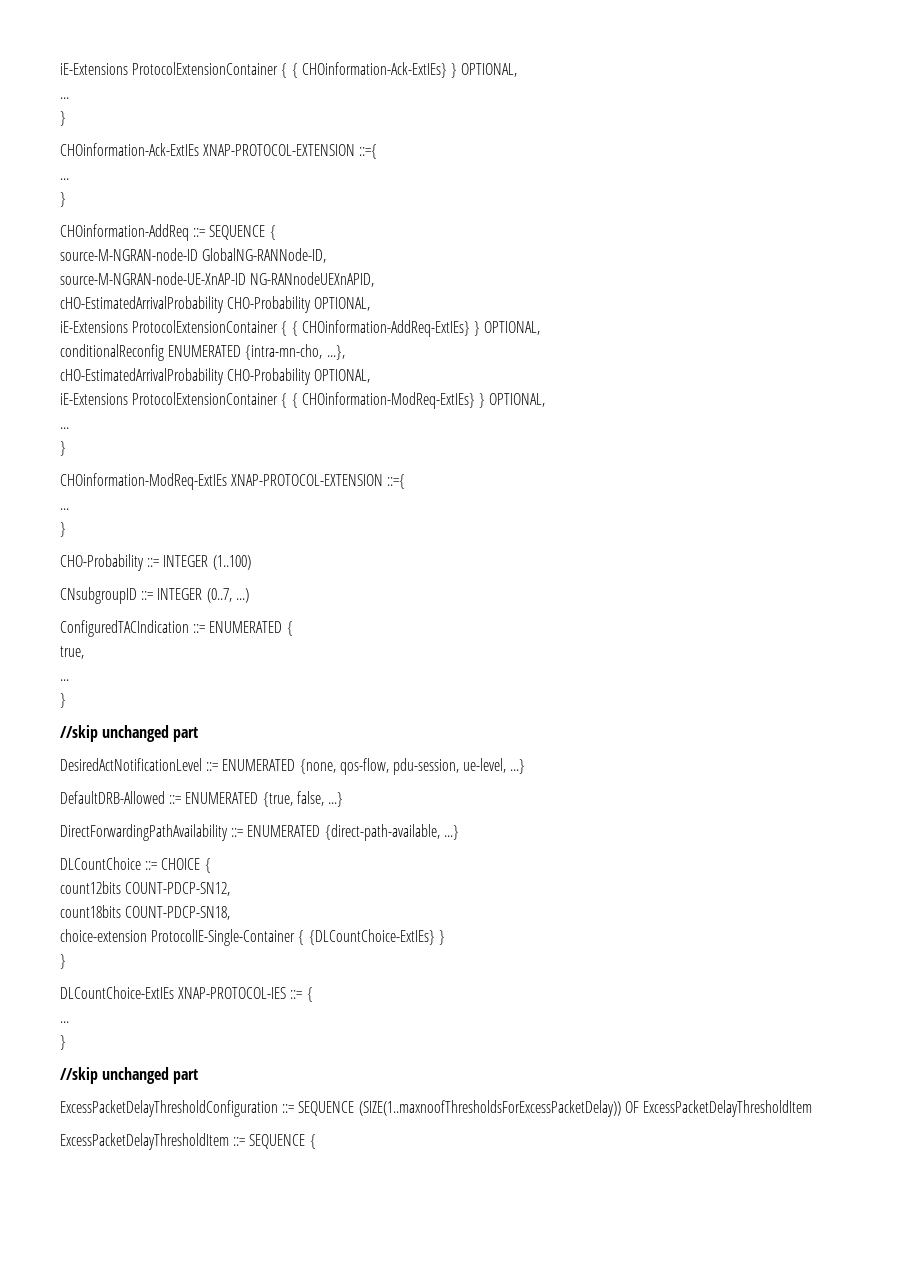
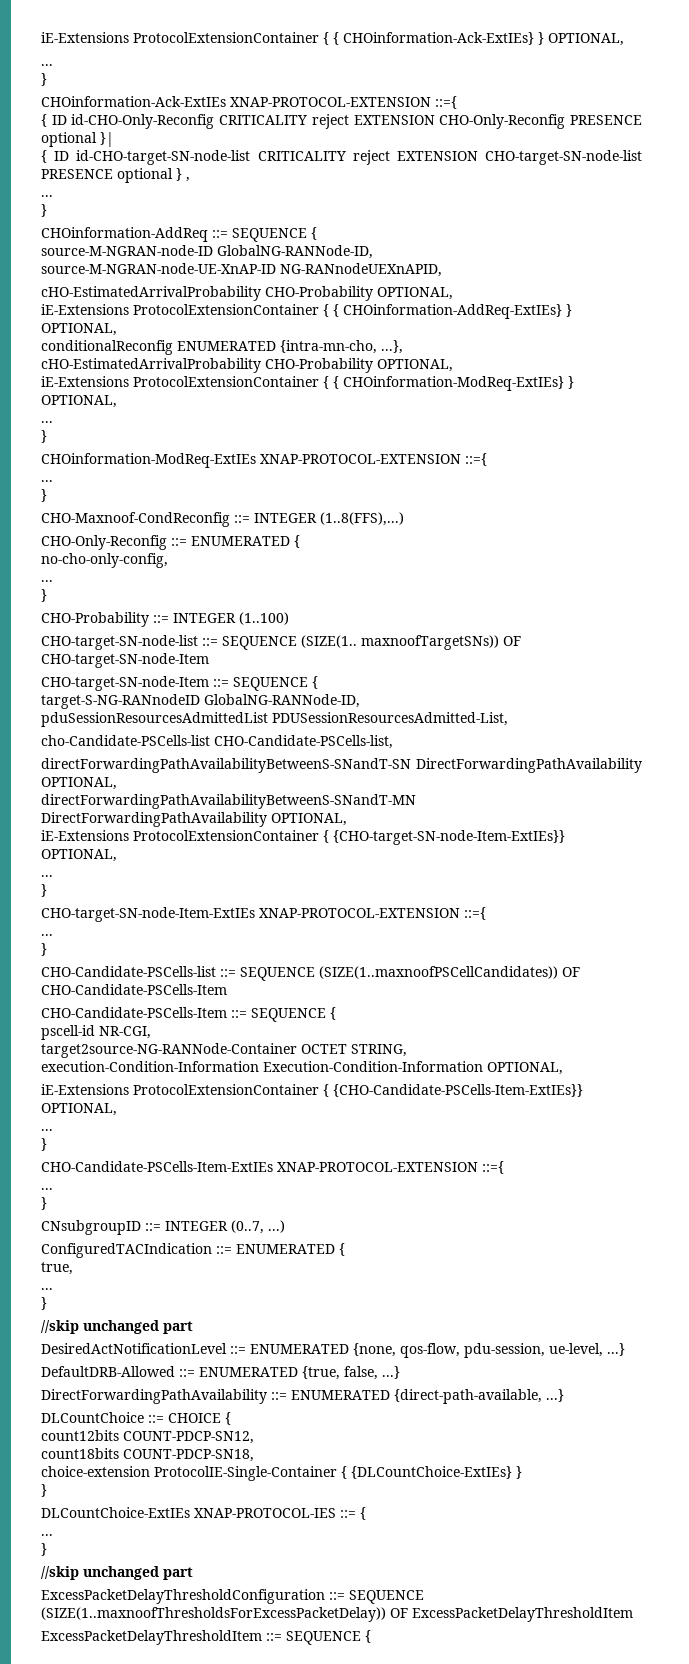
(378, 151) none -> [41,114,642,129] [41,132,114,147] [41,150,642,165] [41,168,190,183] // { ID id-CHO-Only-Reconfig CRITICALITY reject EXTENSION CHO-Only-Reconfig PRESENCE optional }| // { ID id-CHO-target-SN-node-list CRITICALITY reject EXTENSION CHO-target-SN-node-list PRESENCE optional } ,
[60,554,251,571] CHO-Probability ::= INTEGER (1..100) -> [41,512,404,527] [41,535,300,550] [41,553,168,568] [41,580,53,582] [41,589,47,602] [41,612,289,627] [41,635,521,650] [41,653,209,668] [41,676,318,691] [41,694,360,709] [41,712,508,727] [41,735,393,749] [41,758,642,773] [41,777,117,790] [41,794,416,809] [41,812,347,827] [41,830,565,845] [41,849,117,862] [41,875,53,877] [41,884,47,897] [41,907,486,922] [41,934,53,936] [41,943,47,956] [41,966,580,981] [41,984,227,995] [41,1007,336,1022] [41,1025,151,1040] [41,1043,407,1058] [41,1061,563,1075] [41,1084,583,1097] [41,1103,117,1116] [41,1129,53,1131] [41,1138,47,1151] [41,1161,504,1174] [41,1188,53,1190] [41,1197,47,1210] CHO-Maxnoof-CondReconfig ::= INTEGER (1..8(FFS),...) // CHO-Only-Reconfig ::= ENUMERATED { // no-cho-only-config, // ... // } // CHO-Probability ::= INTEGER (1..100) // CHO-target-SN-node-list ::= SEQUENCE (SIZE(1.. maxnoofTargetSNs)) OF CHO-target-SN-node-Item // CHO-target-SN-node-Item ::= SEQUENCE { // target-S-NG-RANnodeID GlobalNG-RANNode-ID, // pduSessionResourcesAdmittedList PDUSessionResourcesAdmitted-List, // cho-Candidate-PSCells-list CHO-Candidate-PSCells-list, // directForwardingPathAvailabilityBetweenS-SNandT-SN DirectForwardingPathAvailability OPTIONAL, // directForwardingPathAvailabilityBetweenS-SNandT-MN DirectForwardingPathAvailability OPTIONAL, // iE-Extensions ProtocolExtensionContainer { {CHO-target-SN-node-Item-ExtIEs}} OPTIONAL, // ... // } // CHO-target-SN-node-Item-ExtIEs XNAP-PROTOCOL-EXTENSION ::={ // ... // } // CHO-Candidate-PSCells-list ::= SEQUENCE (SIZE(1..maxnoofPSCellCandidates)) OF CHO-Candidate-PSCells-Item // CHO-Candidate-PSCells-Item ::= SEQUENCE { // pscell-id NR-CGI, // target2source-NG-RANNode-Container OCTET STRING, // execution-Condition-Information Execution-Condition-Information OPTIONAL, // iE-Extensions ProtocolExtensionContainer { {CHO-Candidate-PSCells-Item-ExtIEs}} OPTIONAL, // ... // } // CHO-Candidate-PSCells-Item-ExtIEs XNAP-PROTOCOL-EXTENSION ::={ // ... // }

